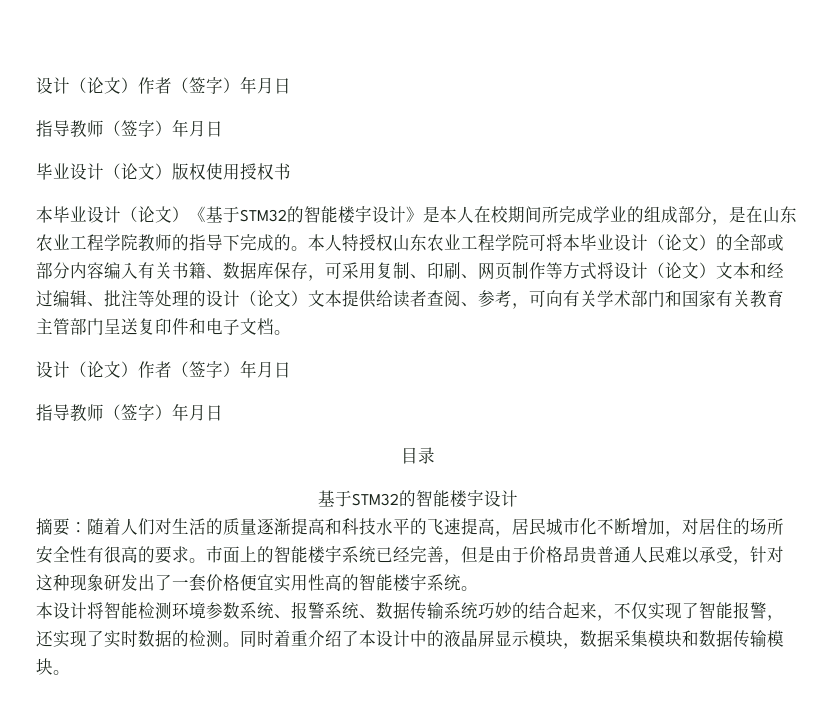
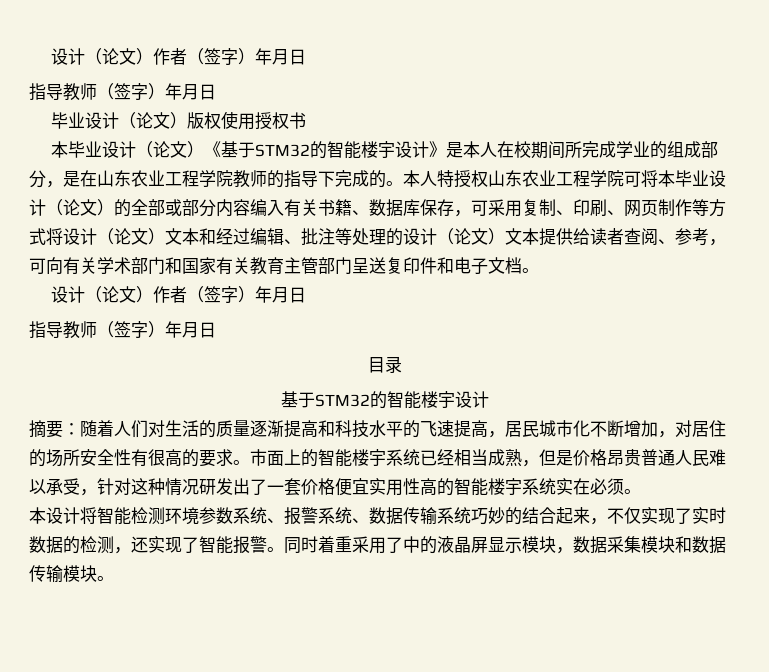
[410,546,529,565] 完善，但是由于 -> [454,449,573,467] 相当成熟，但是
[70,574,104,591] 现象 -> [165,478,199,496] 情况
(461, 582) none -> [556,478,624,495] 实在必须
[699,602,784,621] [36,630,410,648] 智能报警，还实现了实时数据的检测。同时着重介绍了本设计 -> [692,507,726,524] [29,536,403,554] 实时数据的检测，还实现了智能报警。同时着重采用了

